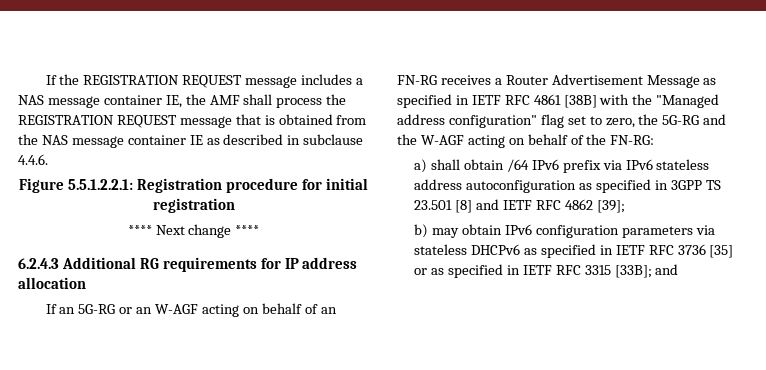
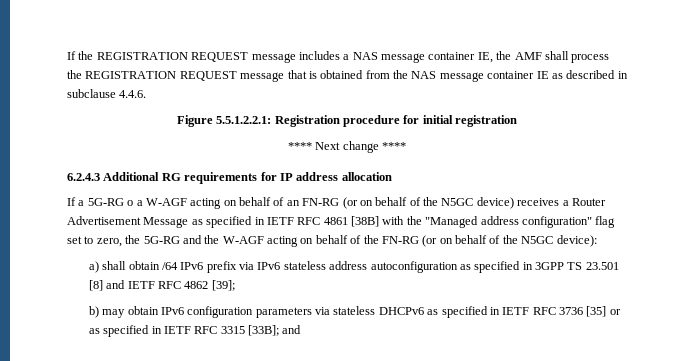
[59,304,153,314] an 5G-RG or an -> [78,198,143,206] a 5G-RG o a
(437, 80) none -> [342,197,514,209] (or on behalf of the N5GC device)
[610,135,655,145] FN-RG: -> [381,235,597,247] FN-RG (or on behalf of the N5GC device):

